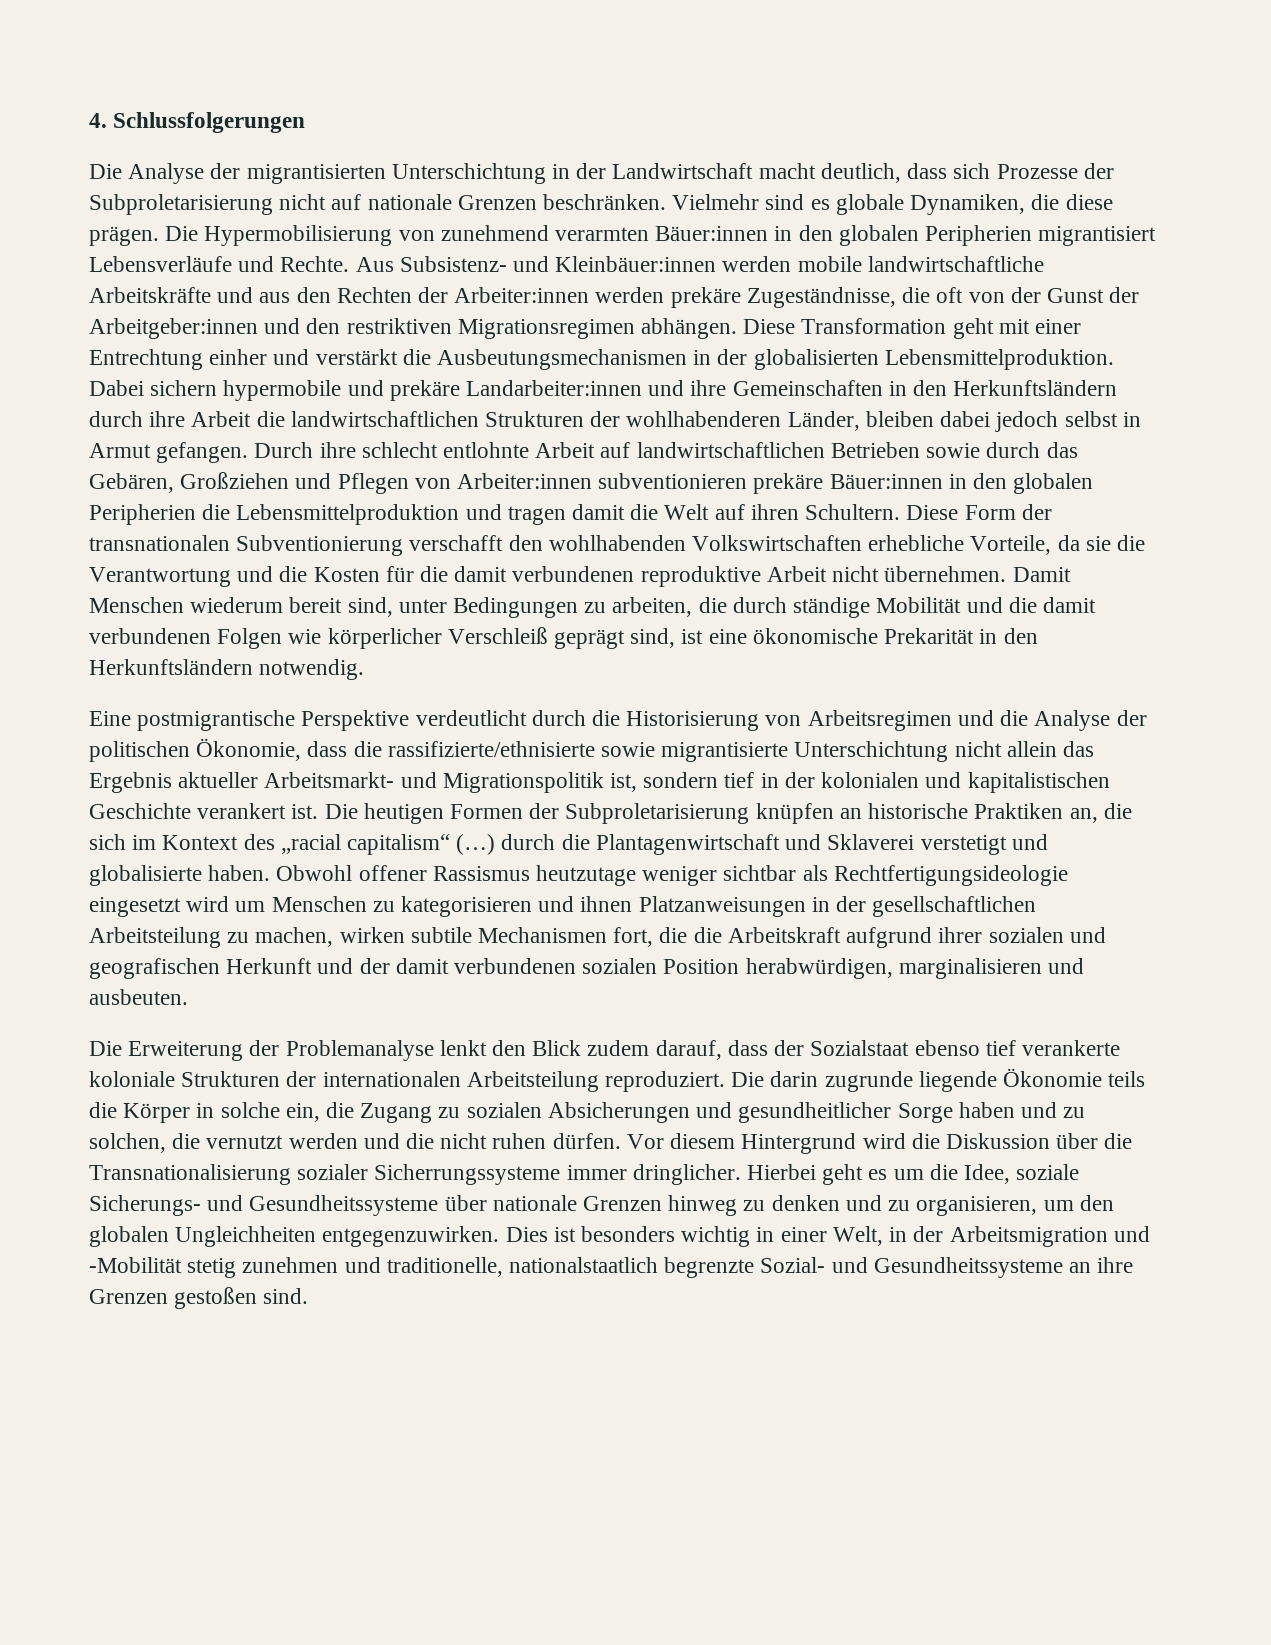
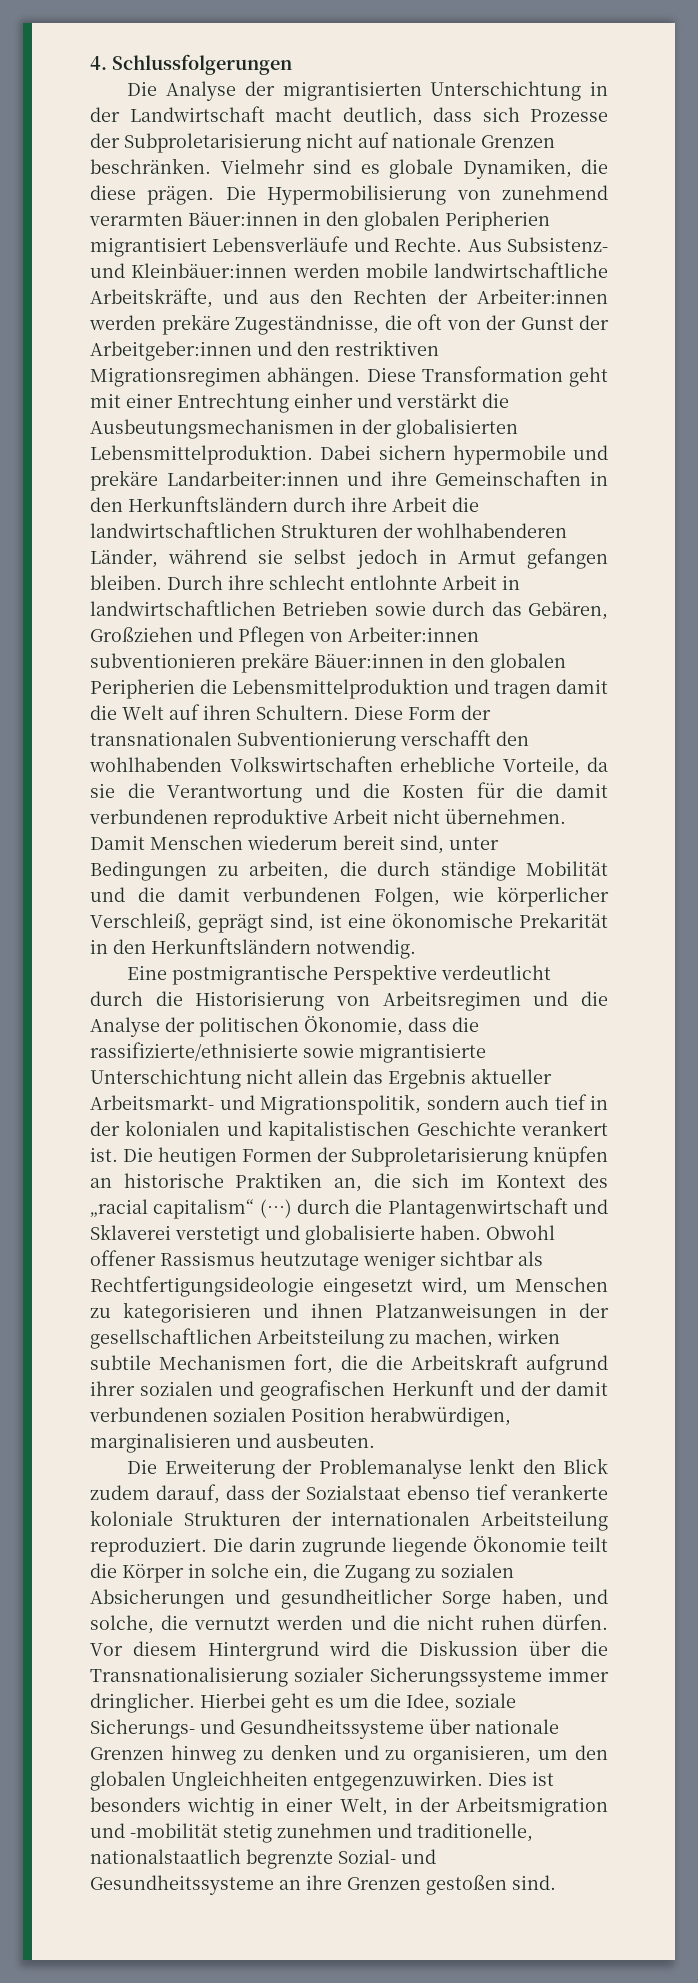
[89,287,211,303] Arbeitskräfte -> [90,288,213,308] Arbeitskräfte,
[865,411,1141,432] [89,442,249,463] bleiben dabei jedoch selbst in Armut gefangen. -> [168,548,609,569] [90,575,162,590] während sie selbst jedoch in Armut gefangen bleiben.
[600,442,631,458] auf -> [502,575,520,590] in
[217,628,283,649] Folgen -> [374,887,440,907] Folgen,
[447,627,548,644] Verschleiß -> [90,913,192,932] Verschleiß,
[442,772,719,793] Migrationspolitik ist, sondern -> [260,1094,549,1115] Migrationspolitik, sondern auch
[186,896,230,912] wird -> [420,1277,468,1296] wird,
[1108,1071,1146,1087] teils -> [572,1537,608,1552] teilt
[958,1102,1086,1118] [89,1133,166,1153] haben und zu solchen, -> [501,1589,608,1608] [90,1615,154,1634] haben, und solche,
[374,1164,561,1185] Sicherrungssysteme -> [369,1667,542,1687] Sicherungssysteme
[89,1257,182,1273] -Mobilität -> [130,1823,218,1838] -mobilität

